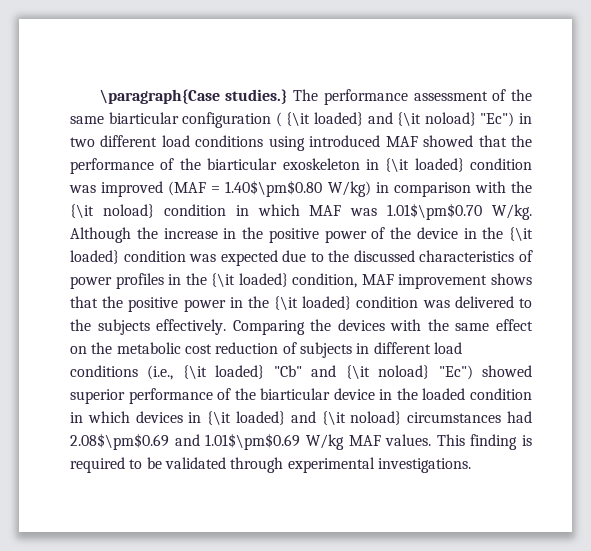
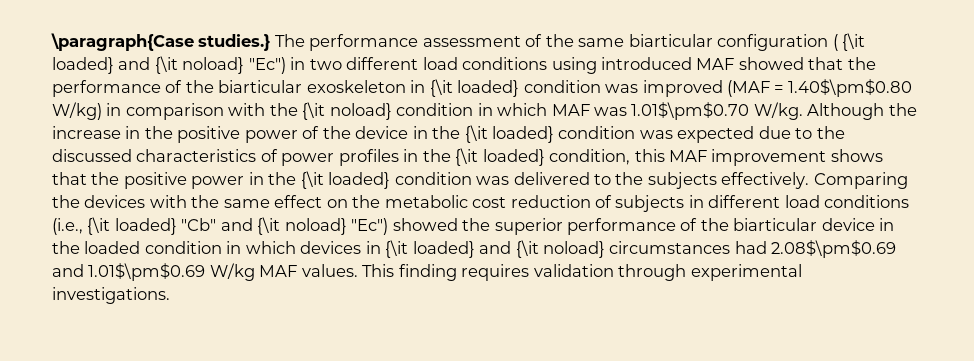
(358, 280) none -> [634,149,665,162] this
(533, 371) none -> [462,218,491,231] the
[522,435,532,446] [70,457,226,473] is required to be validated -> [461,264,614,281] requires validation

